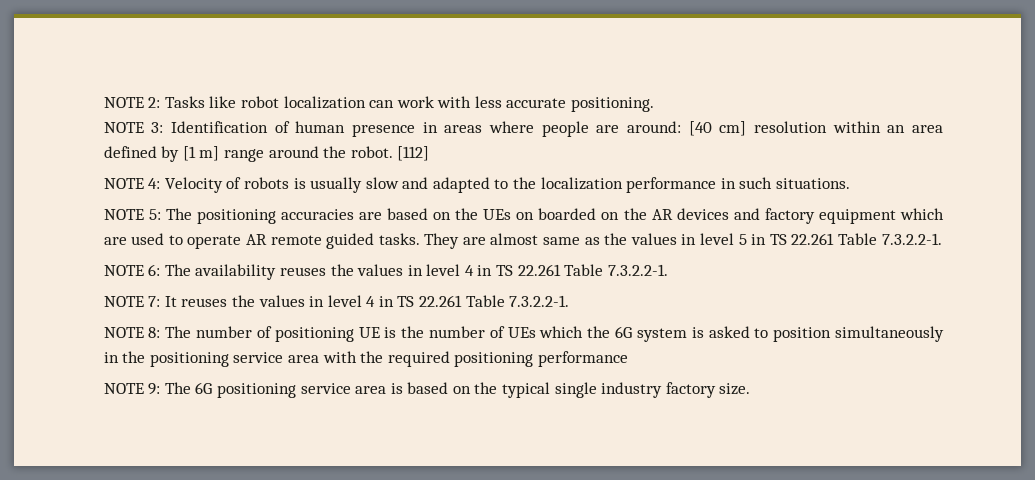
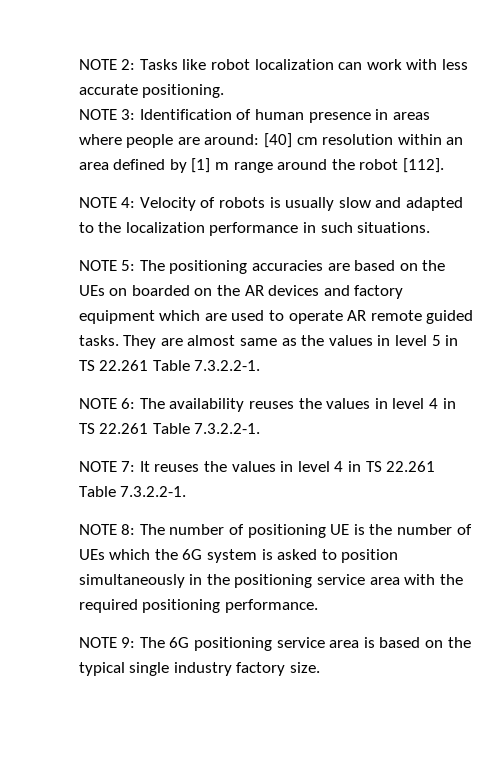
[688,121,747,136] [40 cm] -> [264,133,318,148] [40] cm
[182,146,220,161] [1 m] -> [191,158,230,173] [1] m
[350,146,430,161] robot. [112] -> [359,158,444,173] robot [112].
[537,351,628,367] performance -> [224,599,318,613] performance.

